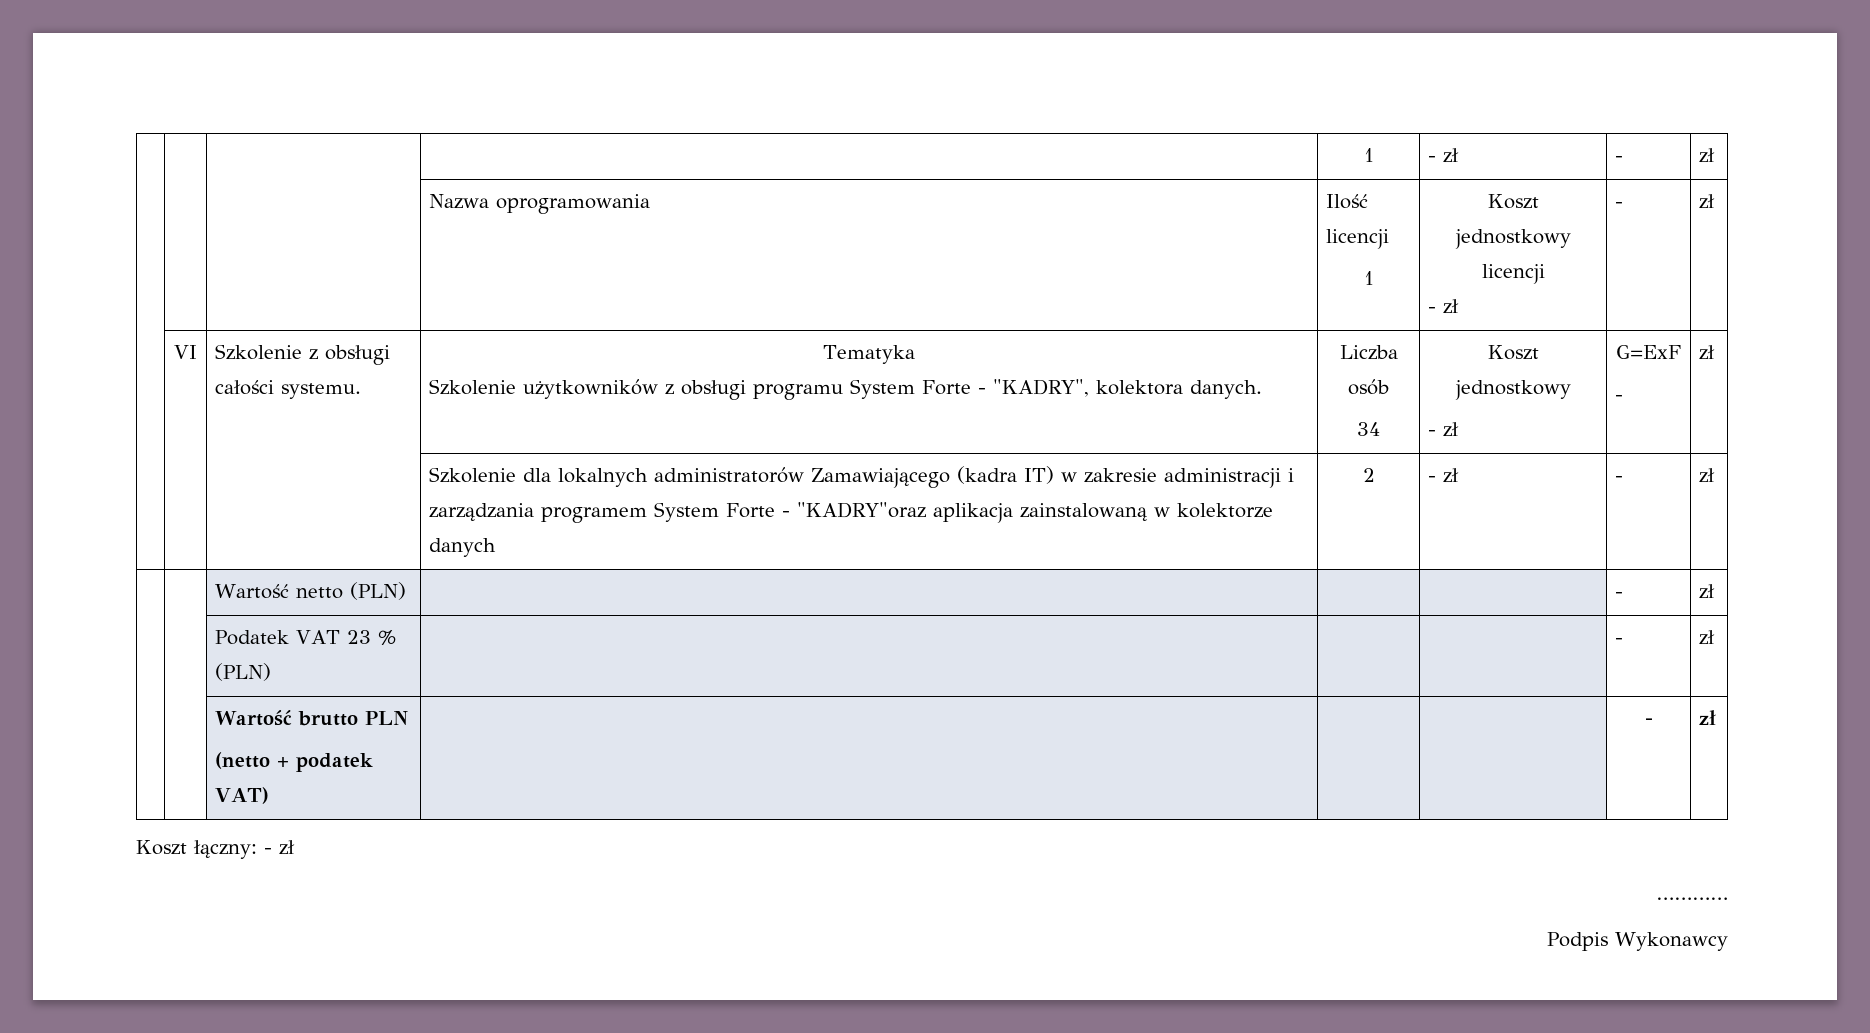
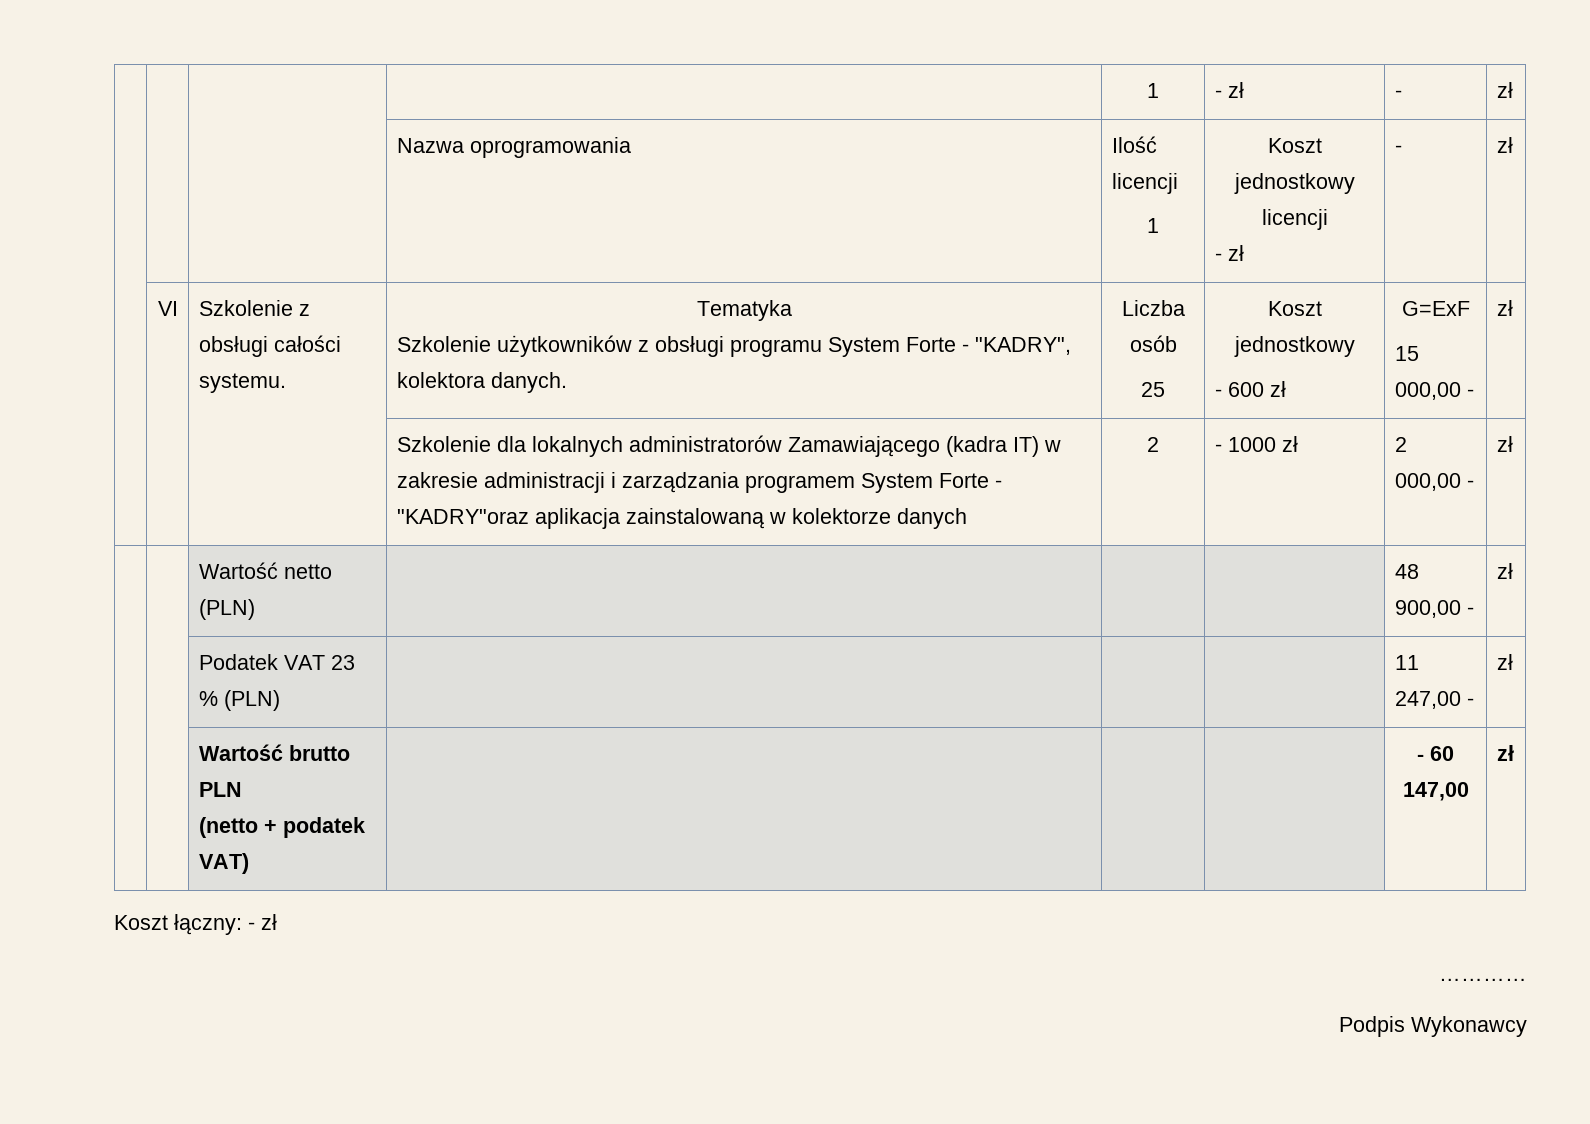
[1357,422,1380,436] 34 -> [1141,382,1165,397] 25
(1437, 433) none -> [1227,382,1264,397] 600
(1681, 352) none -> [1394,346,1419,361] [1394,382,1461,400] 15 000,00
[1443,468,1460,483] zł | -> [1227,436,1298,452] [1394,437,1407,452] [1394,473,1461,491] 1000 zł | 2 000,00
(406, 591) none -> [1394,564,1419,579] [1394,600,1461,618] 48 900,00
(272, 672) none -> [1394,655,1419,670] [1394,691,1461,709] 11 247,00
(1653, 721) none -> [1430,746,1454,761] [1402,782,1469,801] 60 147,00

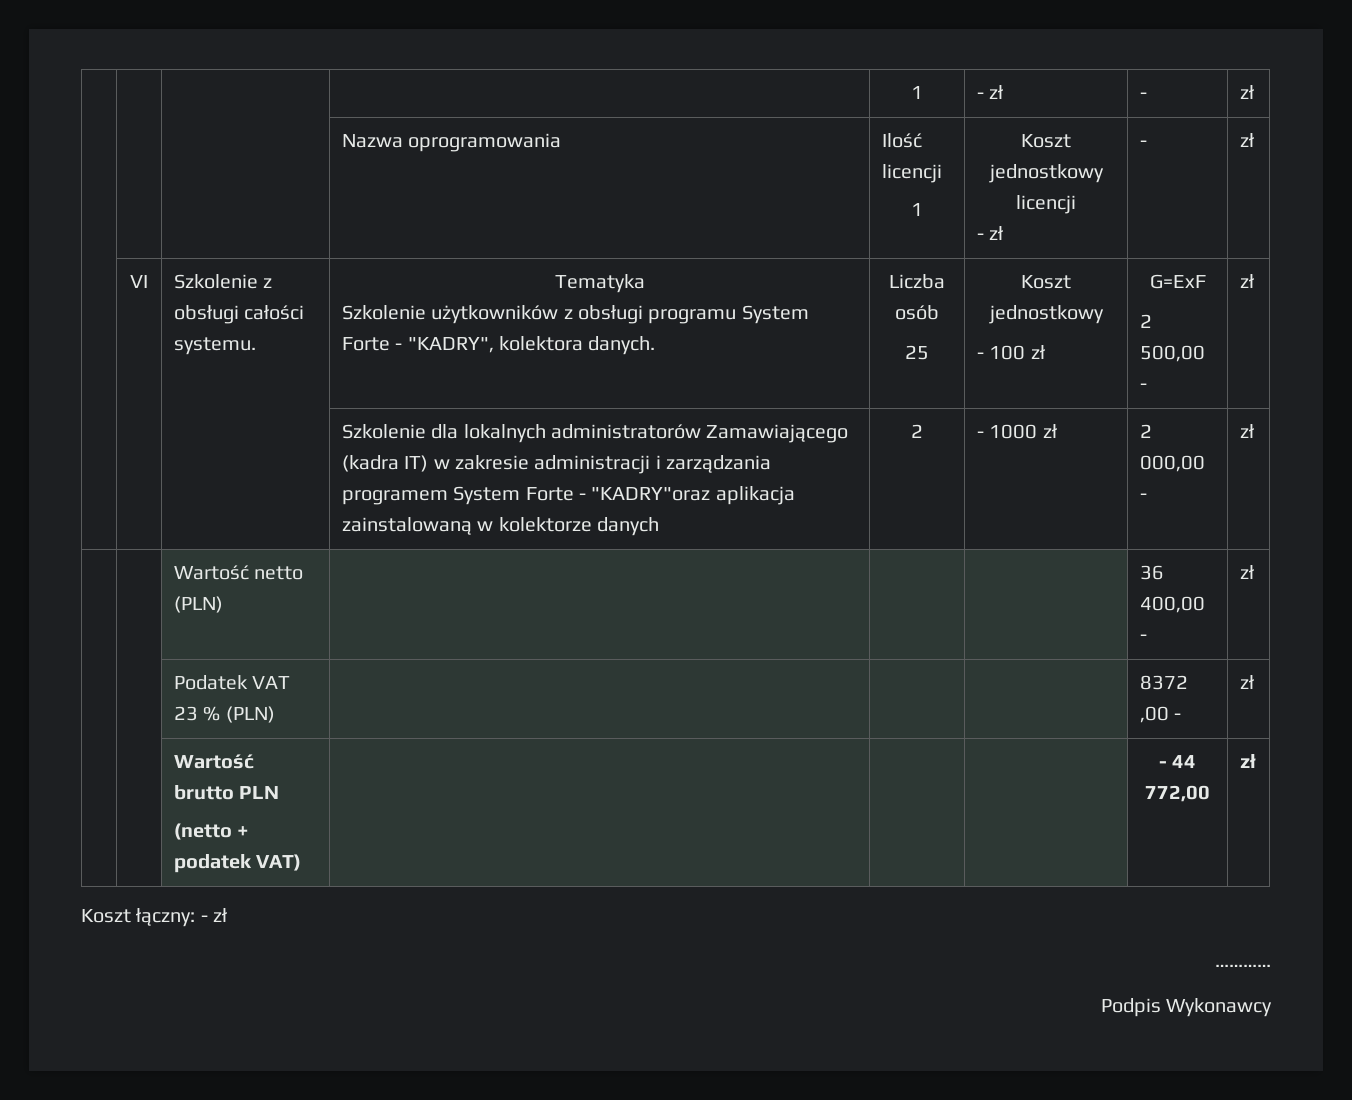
[1227,382,1264,397] 600 -> [989,345,1026,360] 100
[1394,346,1419,361] [1394,382,1461,400] 15 000,00 -> [1139,314,1152,328] [1139,345,1205,362] 2 500,00
[1394,564,1419,579] [1394,600,1461,618] 48 900,00 -> [1139,565,1164,580] [1139,596,1205,613] 36 400,00
[1394,655,1419,670] [1394,691,1461,709] 11 247,00 -> [1139,675,1188,690] [1139,706,1169,723] 8372 ,00
[1430,746,1454,761] [1402,782,1469,801] 60 147,00 -> [1172,755,1197,768] [1144,785,1210,802] 44 772,00

